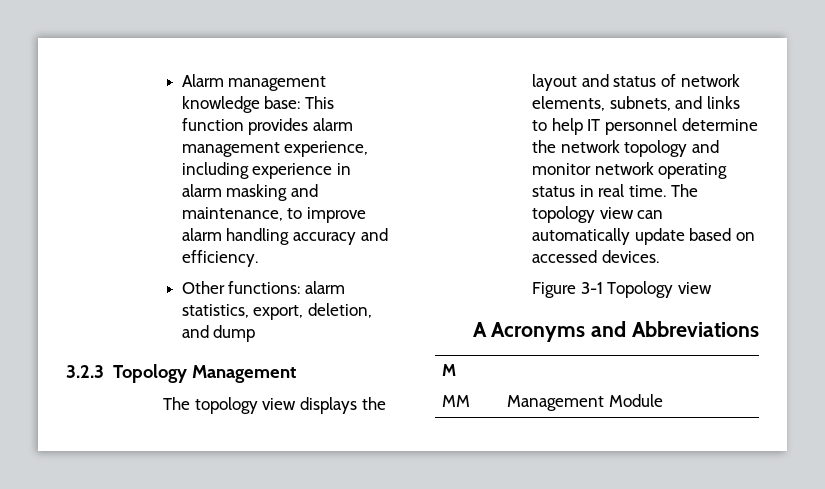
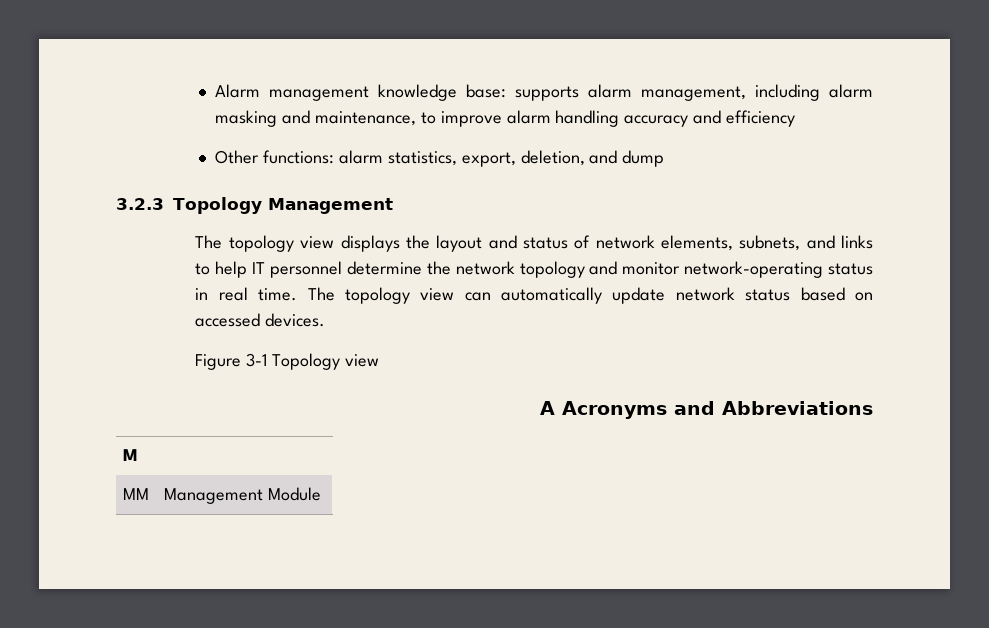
[305,96,335,109] [181,118,354,135] [181,141,369,157] [181,162,352,179] This function provides alarm management experience, including experience in -> [515,84,821,101] supports alarm management, including
[181,250,258,267] efficiency. -> [725,110,795,127] efficiency
[594,162,728,179] network operating -> [684,261,824,278] network-operating
(685, 236) none -> [675,287,791,301] network status

